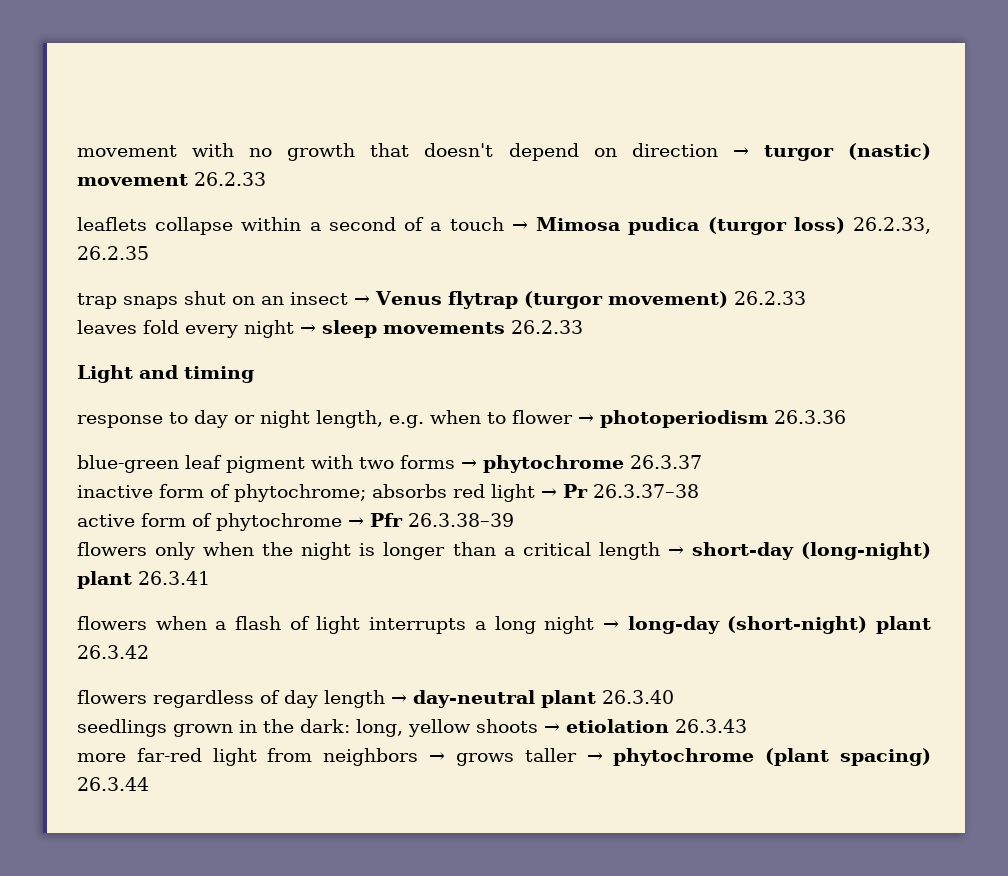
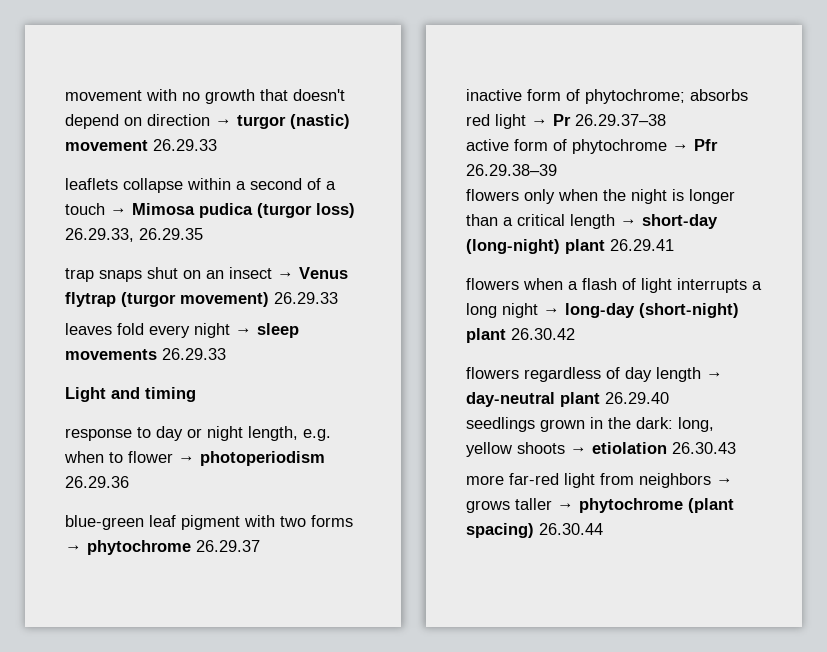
[194,172,266,186] 26.2.33 -> [153,139,217,151] 26.29.33
[853,217,932,234] [77,246,149,260] 26.2.33, 26.2.35 -> [65,228,203,242] 26.29.33, 26.29.35
[733,291,806,305] 26.2.33 -> [274,292,338,304] 26.29.33
[511,320,583,334] 26.2.33 -> [162,348,226,360] 26.29.33
[774,410,846,424] 26.3.36 -> [65,476,129,488] 26.29.36
[630,455,702,469] 26.3.37 -> [196,540,260,552] 26.29.37
[593,484,699,498] 26.3.37–38 -> [575,114,666,126] 26.29.37–38
[408,513,514,527] 26.3.38–39 -> [466,164,557,176] 26.29.38–39
[138,571,210,585] 26.3.41 -> [610,239,674,251] 26.29.41
[77,645,149,659] 26.3.42 -> [511,328,575,340] 26.30.42
[602,690,674,704] 26.3.40 -> [605,392,669,404] 26.29.40
[675,719,747,733] 26.3.43 -> [672,442,736,454] 26.30.43
[77,777,149,791] 26.3.44 -> [539,523,603,535] 26.30.44

